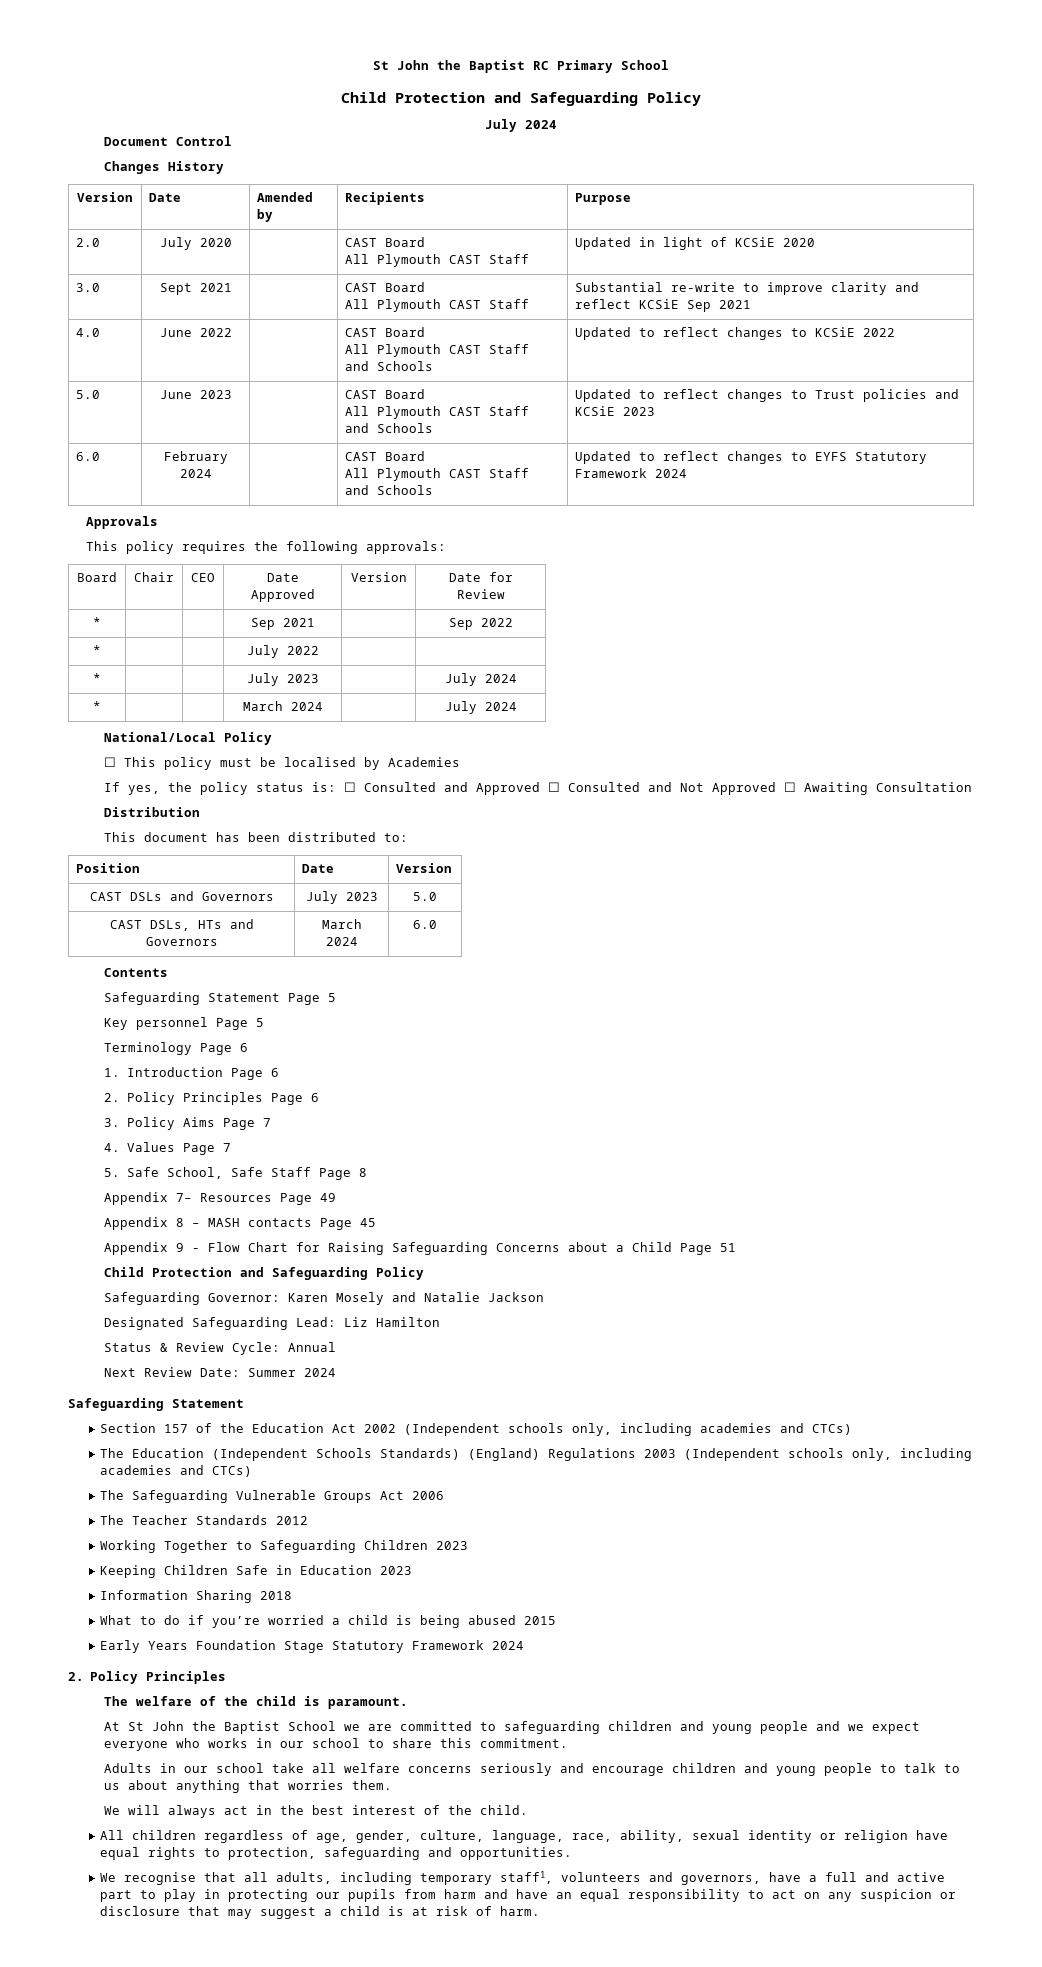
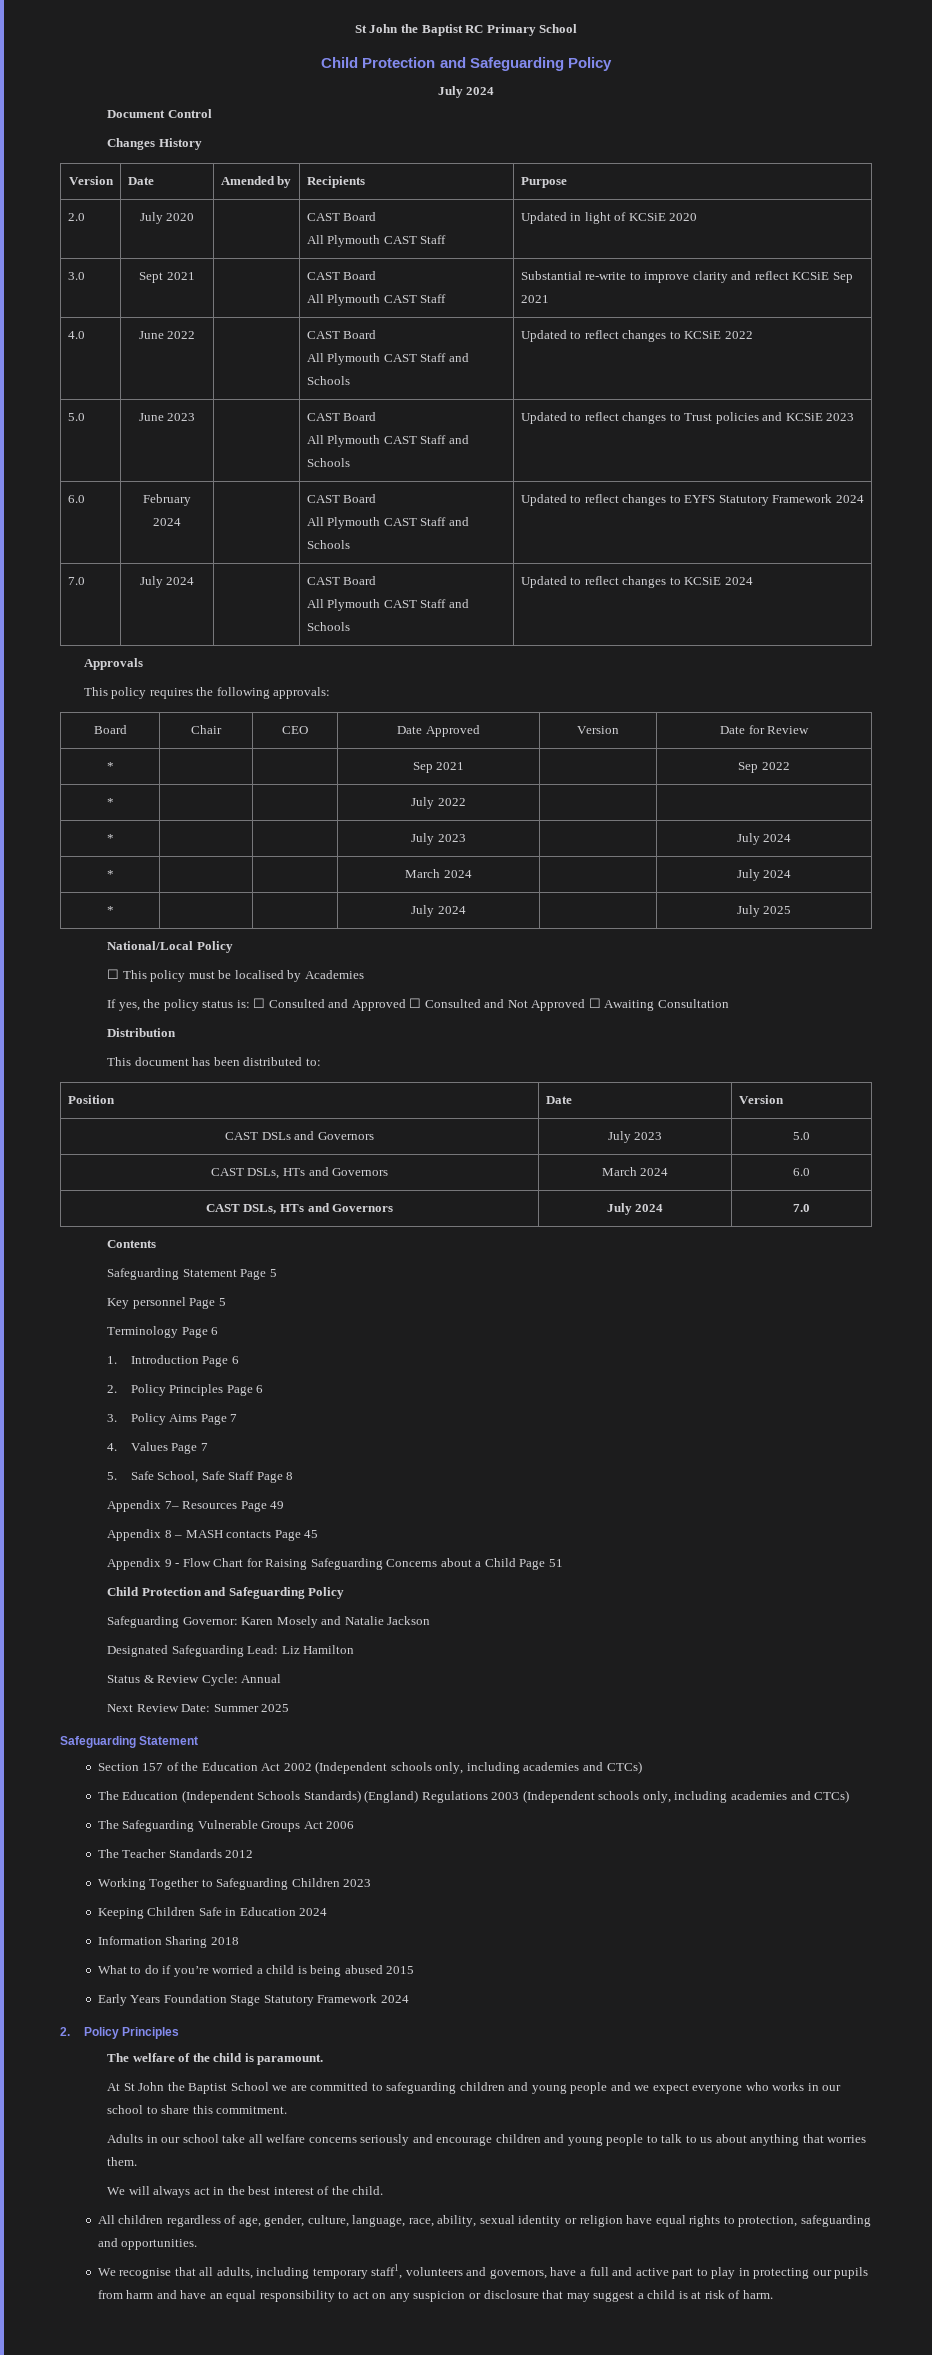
(688, 473) none -> [67,577,85,585] [139,576,195,588] [306,576,377,585] [306,599,469,611] [306,622,350,631] [520,576,753,588] // 7.0 | July 2024 | | CAST Board // All Plymouth CAST Staff and Schools | Updated to reflect changes to KCSiE 2024
(517, 706) none -> [106,906,114,914] [411,905,466,917] [736,905,792,917] // * | | | July 2024 | | July 2025
(437, 924) none -> [205,1203,394,1214] [606,1203,664,1215] [793,1204,810,1212] // CAST DSLs, HTs and Governors | July 2024 | 7.0
[304,1368,337,1377] 2024 -> [261,1704,290,1712] 2025
[379,1566,412,1575] 2023 -> [299,1908,328,1916] 2024

